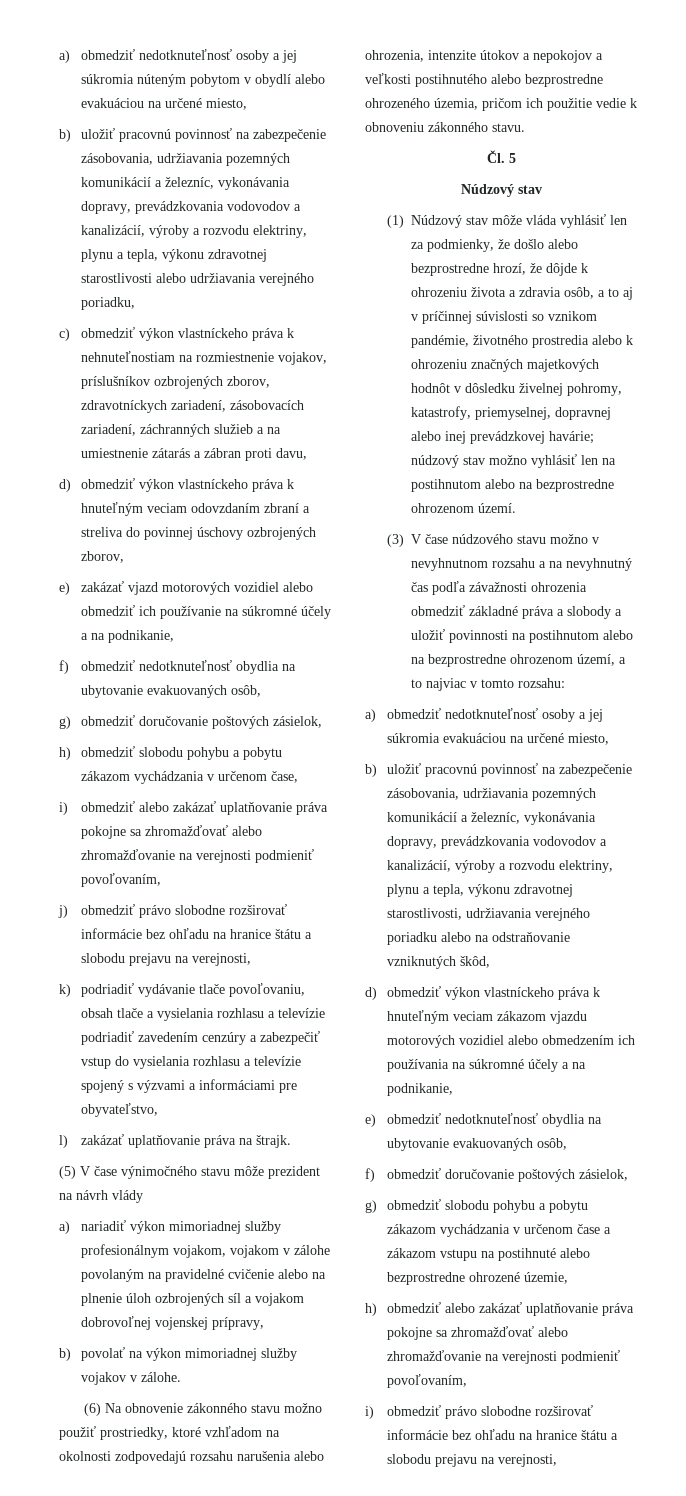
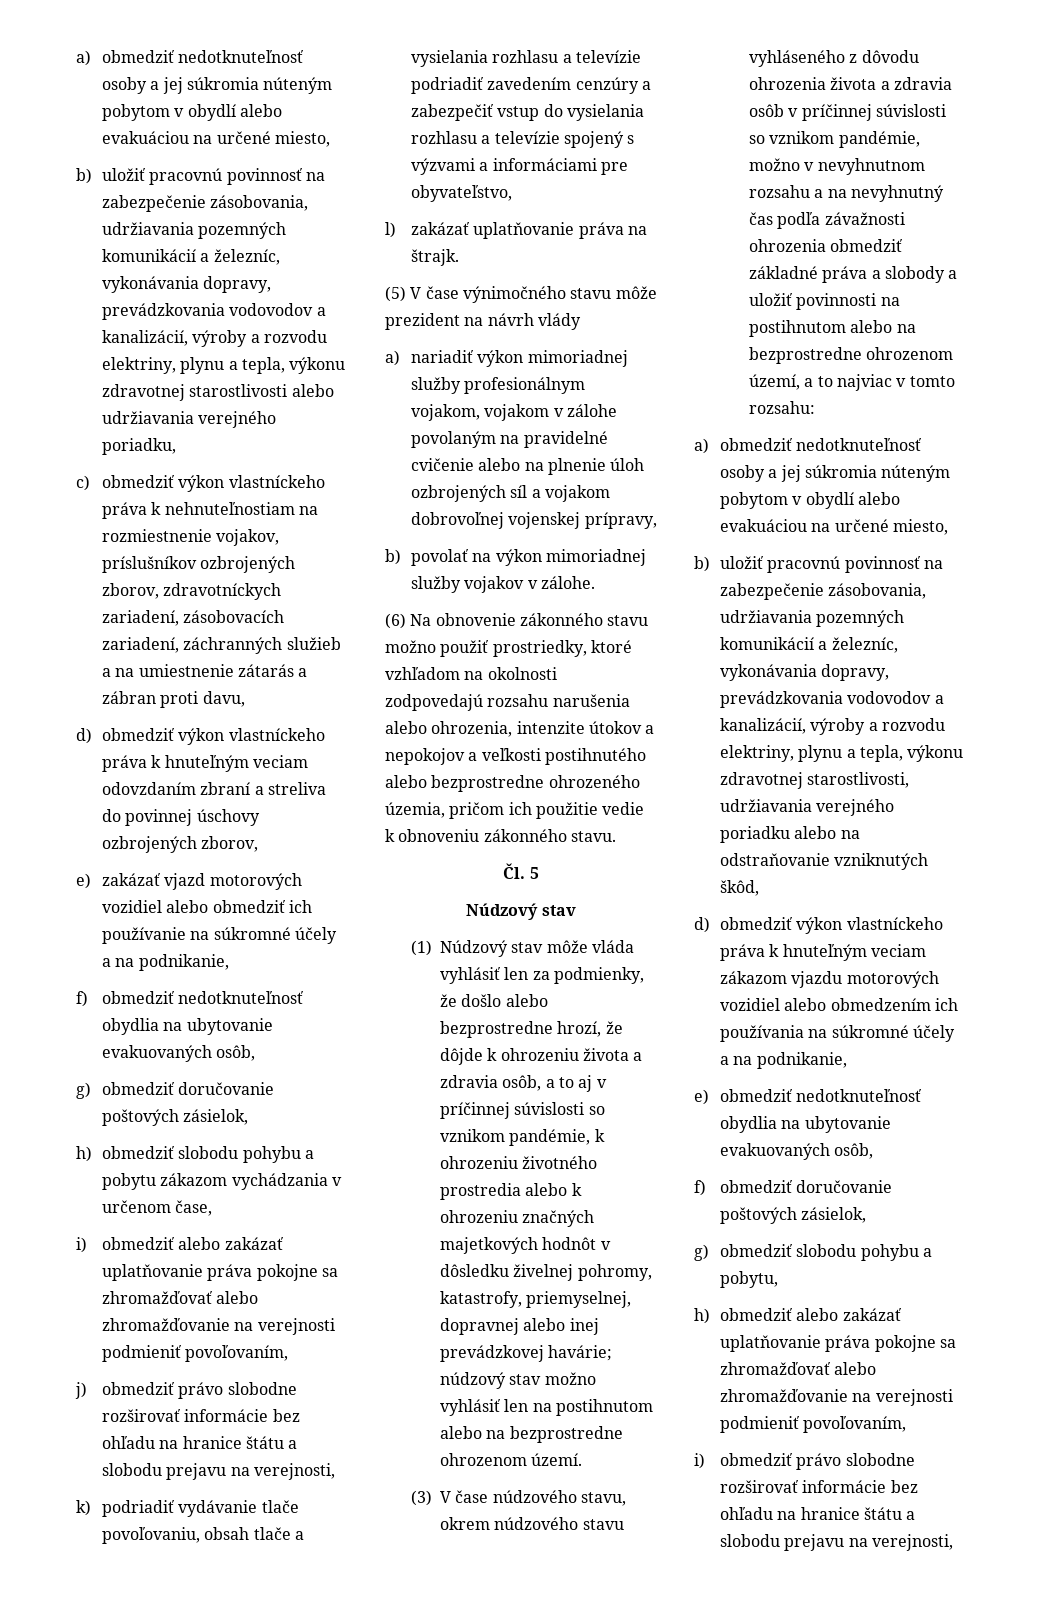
(469, 341) none -> [594,1129,605,1142] [440,1156,519,1169] k ohrozeniu
[516,535,546,544] stavu -> [581,1492,627,1506] [440,1517,624,1530] [749,50,919,67] [749,77,953,90] [749,104,947,121] [749,131,920,148] stavu, okrem núdzového stavu vyhláseného z dôvodu ohrozenia života a zdravia osôb v príčinnej súvislosti so vznikom pandémie,
(440, 738) none -> [881,465,951,482] [720,492,901,509] núteným pobytom v obydlí alebo
[548,1200,588,1213] [386,1224,611,1237] [386,1248,590,1261] [386,1272,568,1285] pobytu zákazom vychádzania v určenom čase a zákazom vstupu na postihnuté alebo bezprostredne ohrozené územie, -> [720,1271,779,1288] pobytu,

